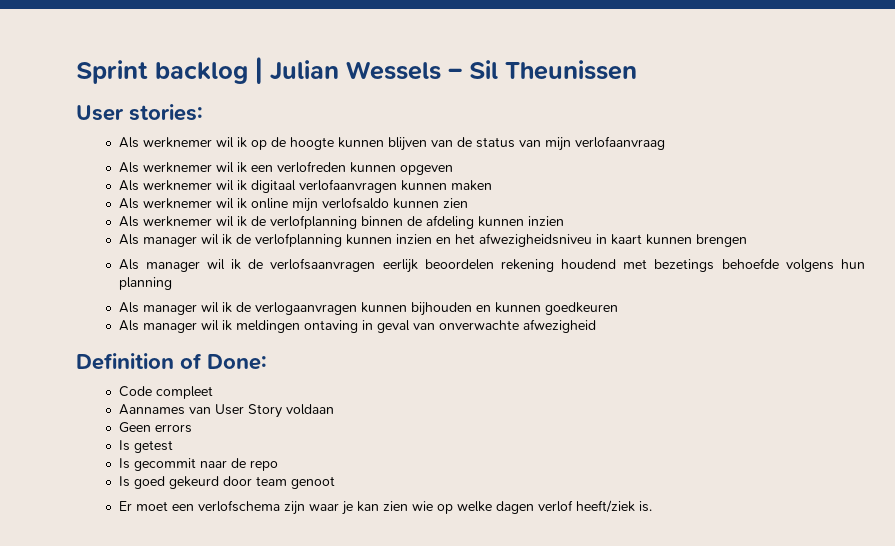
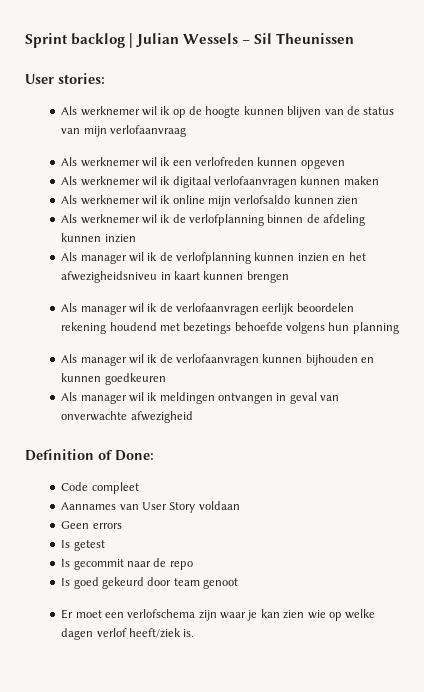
[270,258,376,272] verlofsaanvragen -> [176,303,260,315] verlofaanvragen
[254,302,357,315] verlogaanvragen -> [176,354,260,366] verlofaanvragen
[303,320,358,333] ontaving -> [218,393,274,404] ontvangen

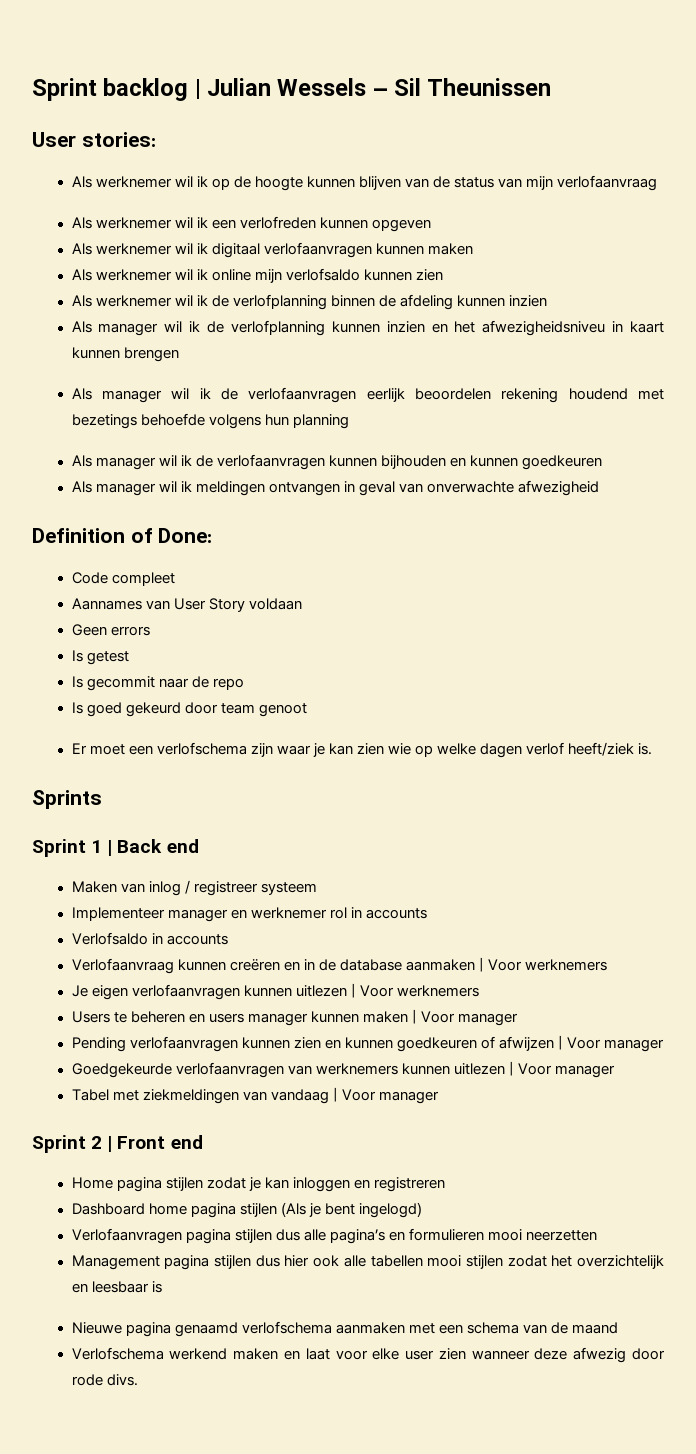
(195, 633) none -> [32,790,102,809] [32,839,199,857] [71,880,317,896] [71,907,427,922] [71,932,228,945] [71,957,608,974] [71,983,479,1000] [71,1009,519,1026] [71,1035,665,1052] [71,1061,616,1078] [71,1087,439,1104] [32,1135,203,1153] [71,1177,446,1192] [71,1202,422,1218] [71,1228,598,1244] [71,1255,664,1270] [71,1281,162,1293] [71,1321,619,1337] [71,1347,666,1363] [71,1374,138,1386] // Sprints // Sprint 1 | Back end // Maken van inlog / registreer systeem // Implementeer manager en werknemer rol in accounts // Verlofsaldo in accounts // Verlofaanvraag kunnen creëren en in de database aanmaken | Voor werknemers // Je eigen verlofaanvragen kunnen uitlezen | Voor werknemers // Users te beheren en users manager kunnen maken | Voor manager // Pending verlofaanvragen kunnen zien en kunnen goedkeuren of afwijzen | Voor manager // Goedgekeurde verlofaanvragen van werknemers kunnen uitlezen | Voor manager // Tabel met ziekmeldingen van vandaag | Voor manager // Sprint 2 | Front end // Home pagina stijlen zodat je kan inloggen en registreren // Dashboard home pagina stijlen (Als je bent ingelogd) // Verlofaanvragen pagina stijlen dus alle pagina’s en formulieren mooi neerzetten // Management pagina stijlen dus hier ook alle tabellen mooi stijlen zodat het overzichtelijk en leesbaar is // Nieuwe pagina genaamd verlofschema aanmaken met een schema van de maand // Verlofschema werkend maken en laat voor elke user zien wanneer deze afwezig door rode divs.

